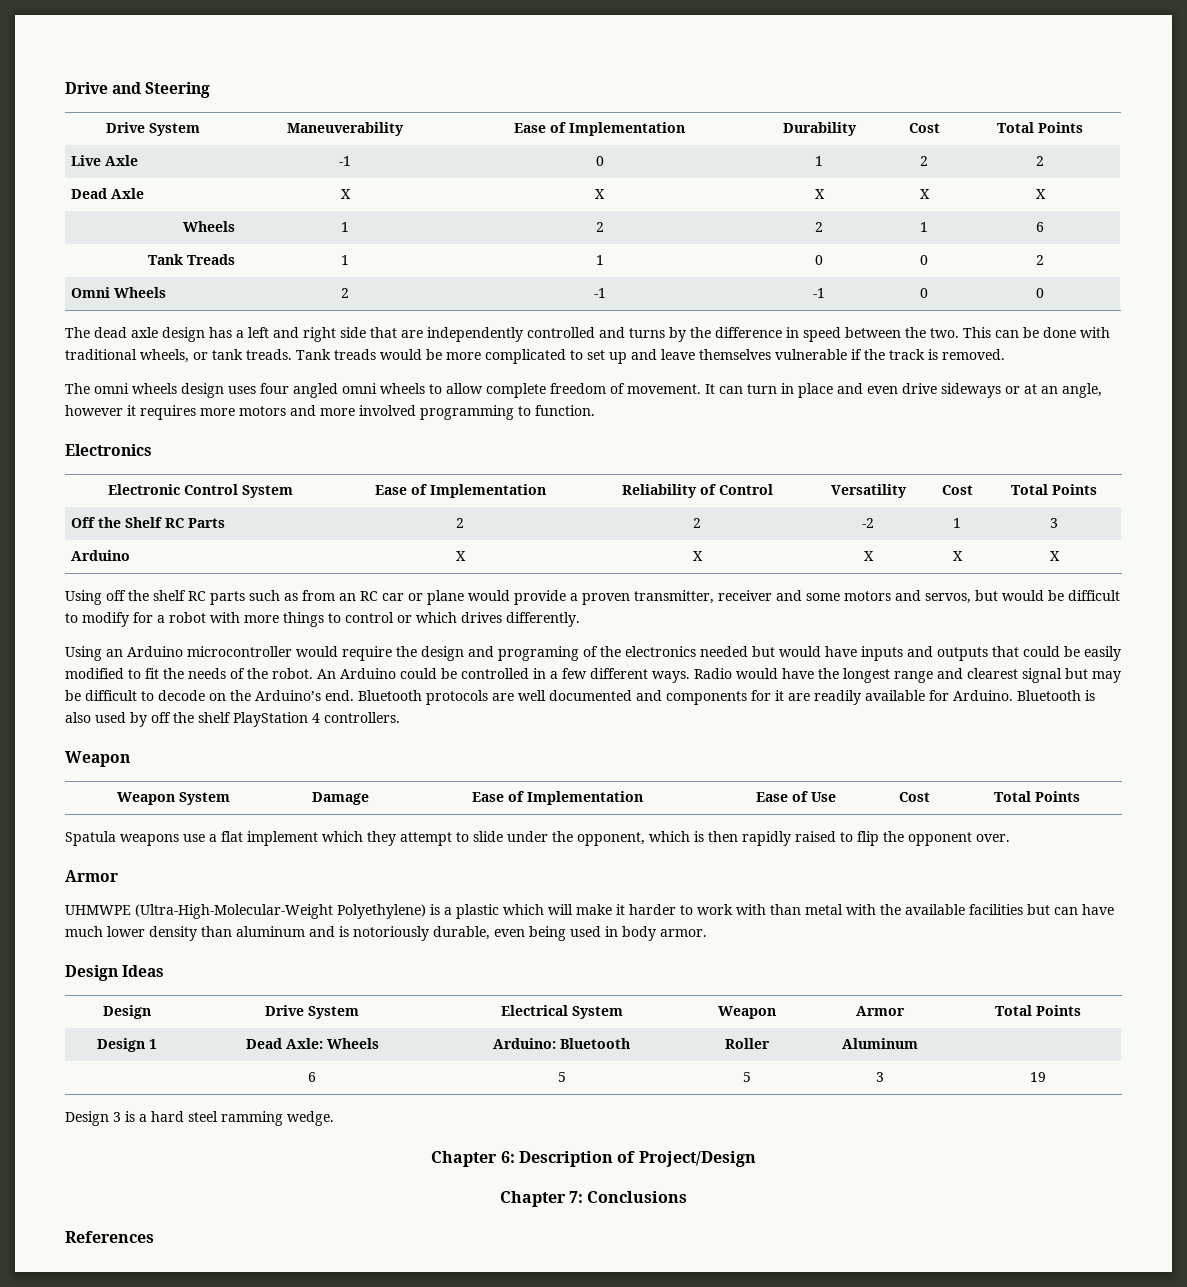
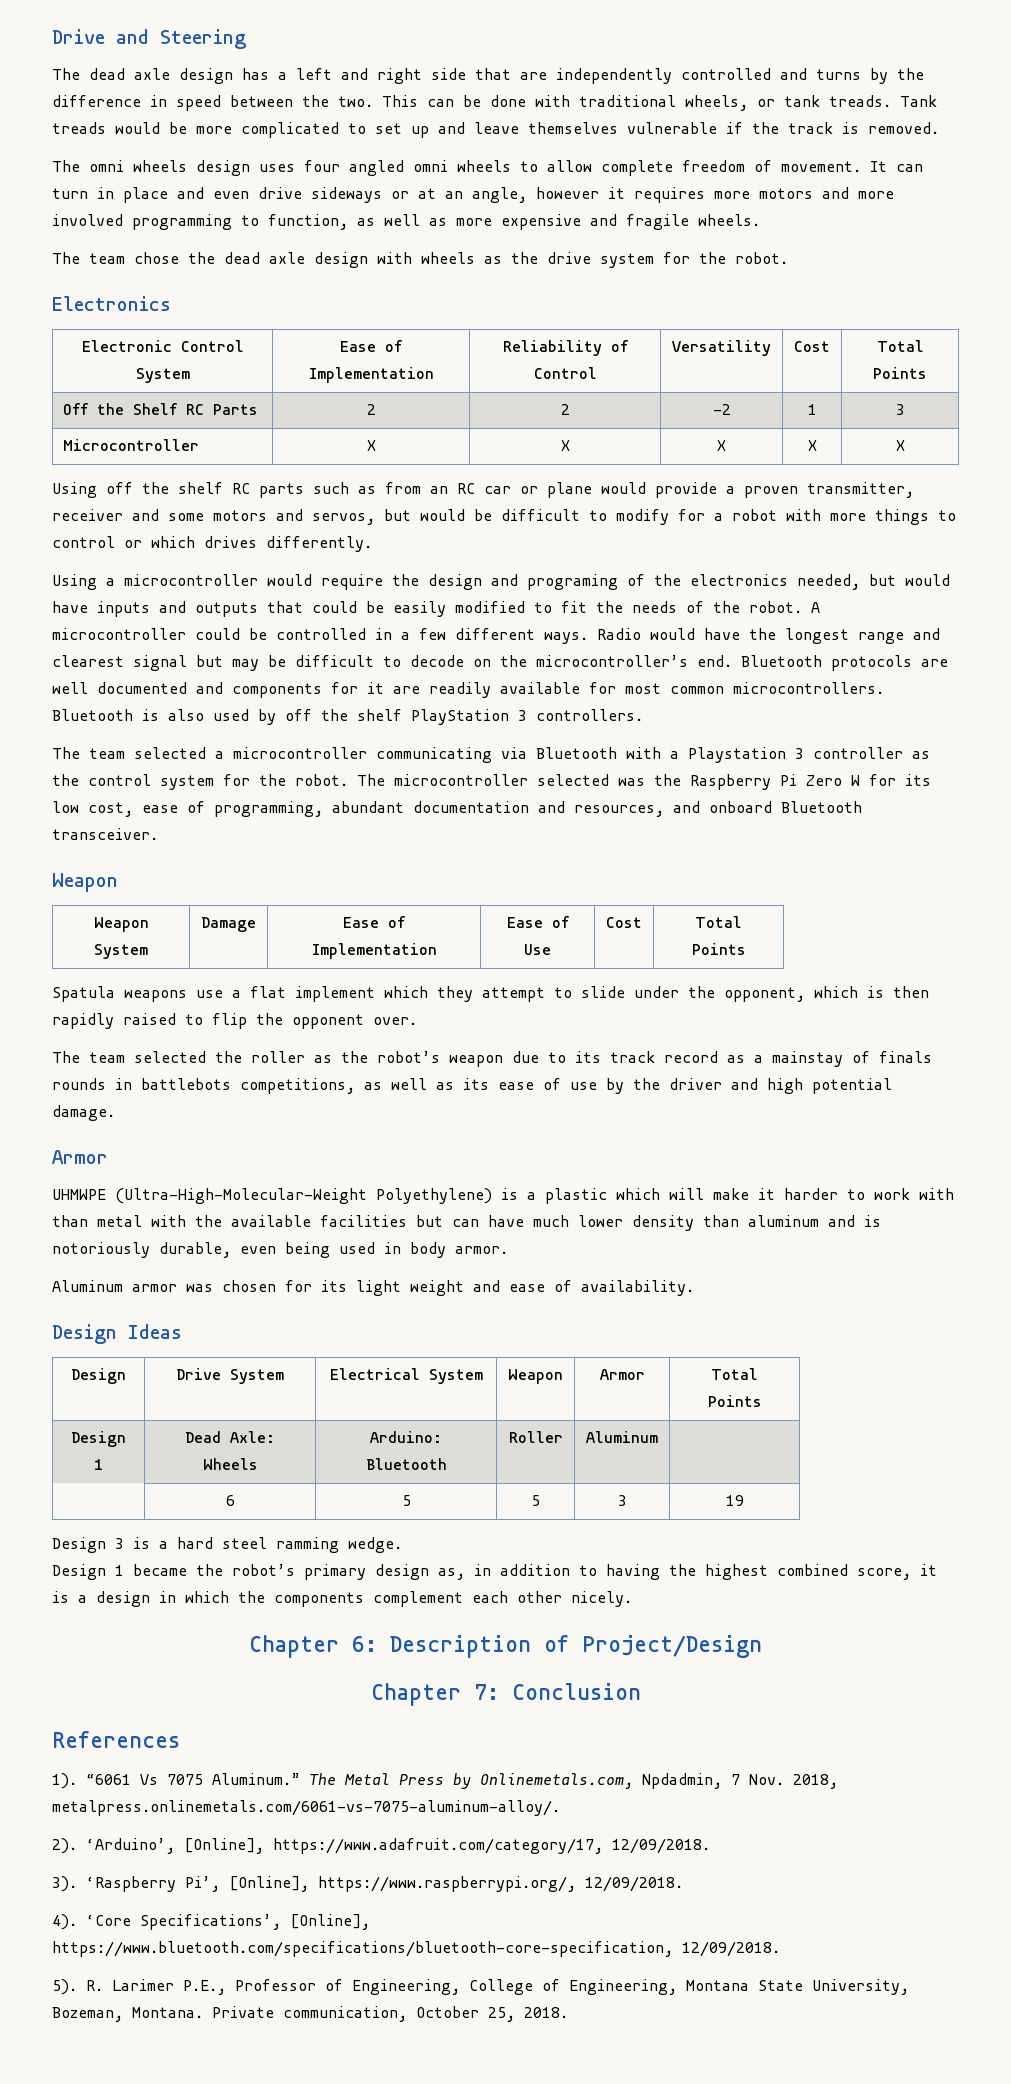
[106,122,200,136] [287,122,404,136] [514,122,685,136] [782,122,857,136] [908,123,940,133] [997,122,1083,133] [70,155,138,166] [339,156,351,166] [595,156,604,166] [815,156,823,166] [920,156,928,166] [1036,156,1044,166] [70,188,144,199] [340,189,351,199] [595,189,605,199] [814,189,825,199] [919,189,930,199] [1035,189,1046,199] [183,221,236,232] [341,222,349,232] [595,222,604,232] [815,222,823,232] [920,222,928,232] [1036,222,1044,232] [148,254,236,265] [341,255,349,265] [595,255,604,265] [815,255,823,265] [920,255,928,265] [1036,255,1044,265] [70,287,166,298] [341,288,349,298] [593,288,606,298] [813,288,825,298] [920,288,928,298] [1036,288,1044,298] // Drive System | Maneuverability | Ease of Implementation | Durability | Cost | Total Points // Live Axle | -1 | 0 | 1 | 2 | 2 // Dead Axle | X | X | X | X | X // Wheels | 1 | 2 | 2 | 1 | 6 // Tank Treads | 1 | 1 | 0 | 0 | 2 // Omni Wheels | 2 | -1 | -1 | 0 | 0 -> (246, 39) none
[535,405,595,416] function. -> [268,214,760,230] [52,252,788,268] function, as well as more expensive and fragile wheels. // The team chose the dead axle design with wheels as the drive system for the robot.
[70,550,130,561] Arduino -> [63,439,200,451] Microcontroller
[106,646,183,657] an Arduino -> [106,578,115,586] a
[700,646,748,657] needed -> [797,574,860,590] needed,
[317,668,396,679] An Arduino -> [811,602,820,613] [52,628,186,640] A microcontroller
[255,690,321,701] Arduino’s -> [536,655,688,667] microcontroller’s
[953,690,1013,701] Arduino. -> [625,682,884,694] most common microcontrollers.
[312,713,320,723] 4 -> [518,710,527,721] 3
(400, 717) none -> [52,747,930,763] [52,774,931,790] [52,801,862,817] [52,828,158,840] // The team selected a microcontroller communicating via Bluetooth with a Playstation 3 controller as the control system for the robot. The microcontroller selected was the Raspberry Pi Zero W for its low cost, ease of programming, abundant documentation and resources, and onboard Bluetooth transceiver.
(1010, 838) none -> [52,1051,932,1067] [52,1078,892,1094] [52,1105,115,1121] // The team selected the roller as the robot’s weapon due to its track record as a mainstay of finals rounds in battlebots competitions, as well as its ease of use by the driver and high potential damage.
(707, 933) none -> [52,1280,694,1296] // Aluminum armor was chosen for its light weight and ease of availability.
(334, 1118) none -> [52,1564,937,1580] [52,1591,632,1607] // Design 1 became the robot’s primary design as, in addition to having the highest combined score, it is a design in which the components complement each other nicely.
[587,1191,688,1203] Conclusions -> [511,1683,641,1700] Conclusion
(154, 1237) none -> [52,1773,838,1789] [52,1800,560,1816] [52,1838,710,1854] [52,1876,683,1892] [52,1914,370,1930] [52,1941,780,1957] [52,1979,909,1995] [52,2006,568,2022] // 1). “6061 Vs 7075 Aluminum.” The Metal Press by Onlinemetals.com, Npdadmin, 7 Nov. 2018, metalpress.onlinemetals.com/6061-vs-7075-aluminum-alloy/. // 2). ‘Arduino’, [Online], https://www.adafruit.com/category/17, 12/09/2018. // 3). ‘Raspberry Pi’, [Online], https://www.raspberrypi.org/, 12/09/2018. // 4). ‘Core Specifications’, [Online], https://www.bluetooth.com/specifications/bluetooth-core-specification, 12/09/2018. // 5). R. Larimer P.E., Professor of Engineering, College of Engineering, Montana State University, Bozeman, Montana. Private communication, October 25, 2018.

